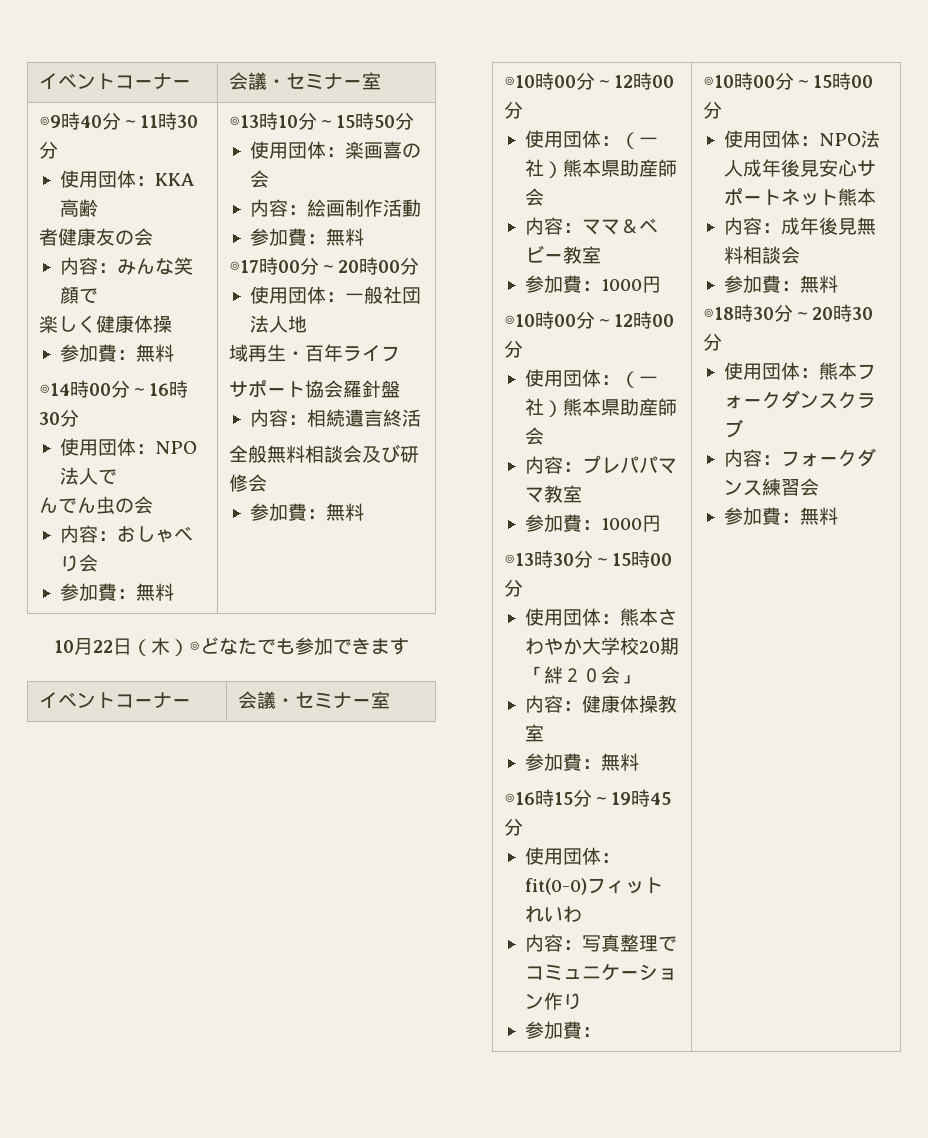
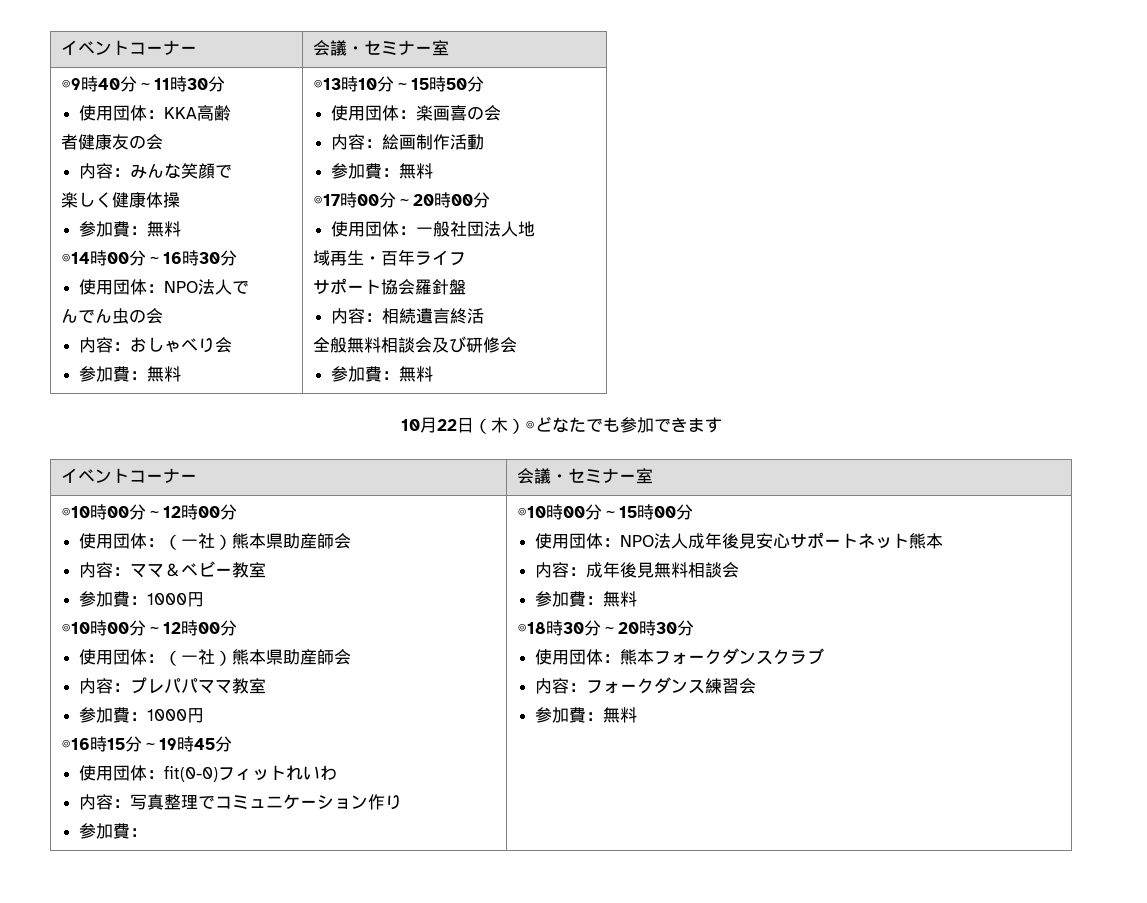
[504,550,673,568] [504,579,524,597] [524,608,677,626] [524,637,679,655] [524,666,639,684] [524,695,677,713] [524,724,544,742] [524,753,639,771] // ◎13時30分～15時00分 // 使用団体：熊本さわやか大学校20期「絆２０会」 // 内容：健康体操教室 // 参加費：無料 -> (205, 715) none

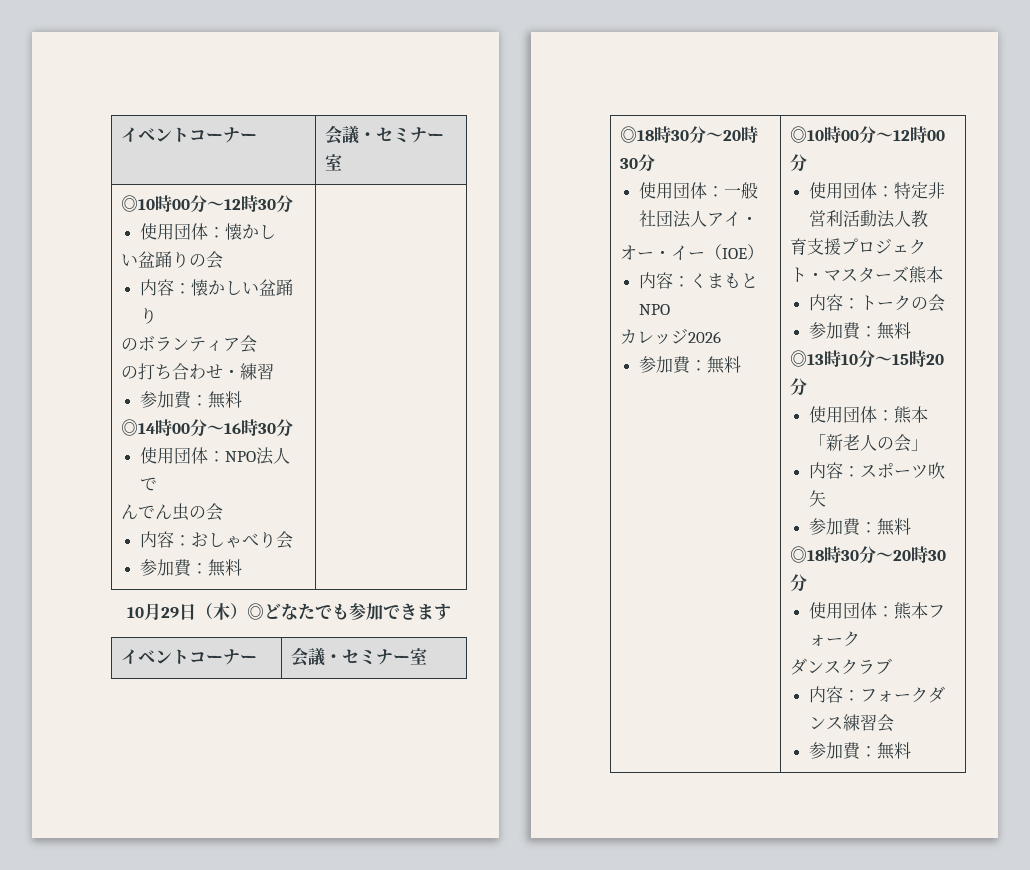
[60,40,197,55] [312,40,449,56] [60,76,225,92] [79,105,232,121] [60,134,163,150] [79,163,233,179] [60,192,180,208] イベントコーナー | 会議・セミナー室 // ◎9時40分～11時30分 // 使用団体：KKA高齢 // 者健康友の会 // 内容：みんな笑顔で // 楽しく健康体操 -> [121,127,258,143] [325,125,445,145] [325,154,343,171] [121,195,294,213] [139,223,276,240] [121,251,224,269] [139,279,293,296] [139,307,157,324] [121,335,258,353] [121,363,275,380] イベントコーナー | 会議・セミナー室 // ◎10時00分～12時30分 // 使用団体：懐かし // い盆踊りの会 // 内容：懐かしい盆踊り // のボランティア会 // の打ち合わせ・練習
[312,76,484,92] [331,105,502,121] [331,134,485,150] [331,163,434,179] [312,192,490,208] [331,221,536,237] [312,249,466,266] [312,278,466,295] [331,308,485,324] [312,336,517,353] [331,366,434,382] ◎13時10分～15時50分 // 使用団体：楽画喜の会 // 内容：絵画制作活動 // 参加費：無料 // ◎17時00分～20時00分 // 使用団体：一般社団法人地 // 域再生・百年ライフ // サポート協会羅針盤 // 内容：相続遺言終活 // 全般無料相談会及び研修会 // 参加費：無料 -> (242, 567) none
[436,419,457,431] 22 -> [161,607,179,618] 29
[60,504,237,520] [79,533,352,550] [79,561,267,578] [79,591,205,607] [60,620,237,636] [79,649,352,666] [79,677,267,694] [79,707,205,723] [60,736,232,752] [79,765,338,782] [79,794,403,810] [79,823,148,839] [516,504,693,520] [535,532,944,549] [535,561,740,578] ◎10時00分～12時00分 // 使用団体：（一社）熊本県助産師会 // 内容：ママ＆ベビー教室 // 参加費：1000円 // ◎10時00分～12時00分 // 使用団体：（一社）熊本県助産師会 // 内容：プレパパママ教室 // 参加費：1000円 // ◎16時15分～19時45分 // 使用団体：fit(0-0)フィットれいわ // 内容：写真整理でコミュニケーション作り // 参加費： | ◎10時00分～15時00分 // 使用団体：NPO法人成年後見安心サポートネット熊本 // 内容：成年後見無料相談会 -> [620,126,759,144] [620,154,656,172] [638,182,758,199] [638,210,758,228] [620,244,765,261] [638,272,758,289] [638,304,670,315] [620,328,722,345] [638,356,741,374] [790,126,946,144] [790,154,808,172] [808,182,945,200] [808,210,928,228] [790,238,927,255] [790,266,944,284] [808,294,945,312] [808,322,911,340] [790,350,945,368] [790,378,808,396] [808,406,928,424] [808,434,928,452] [808,462,945,479] [808,490,826,507] ◎18時30分～20時30分 // 使用団体：一般社団法人アイ・ // オー・イー（IOE） // 内容：くまもとNPO // カレッジ2026 // 参加費：無料 | ◎10時00分～12時00分 // 使用団体：特定非営利活動法人教 // 育支援プロジェクト・マスターズ熊本 // 内容：トークの会 // 参加費：無料 // ◎13時10分～15時20分 // 使用団体：熊本「新老人の会」 // 内容：スポーツ吹矢
(723, 657) none -> (860, 639) //

